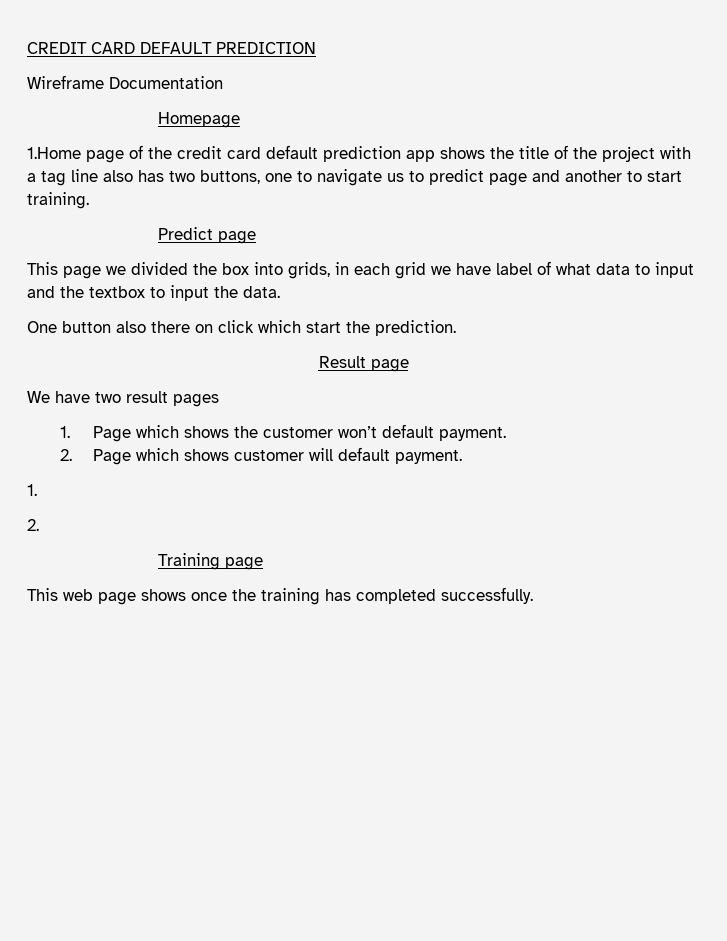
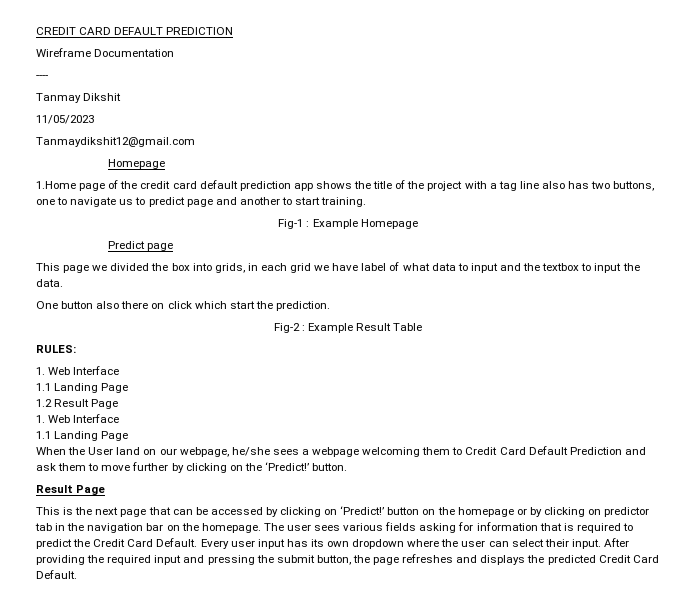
(223, 82) none -> [36,75,48,79] [36,93,122,103] [36,115,94,124] [36,137,195,147] // ---- // Tanmay Dikshit // 11/05/2023 // Tanmaydikshit12@gmail.com
(89, 200) none -> [278,219,418,229] // Fig-1 : Example Homepage
[318,356,409,372] [27,391,219,407] [59,424,506,442] [59,447,462,465] [27,484,37,496] [27,519,39,531] [158,553,264,570] [27,587,533,605] Result page // We have two result pages // 1. Page which shows the customer won’t default payment. // 2. Page which shows customer will default payment. // 1. // 2. // Training page // This web page shows once the training has completed successfully. -> [273,323,423,333] [36,345,76,353] [36,366,120,375] [36,383,129,393] [36,399,119,409] [36,414,120,423] [36,431,129,441] [36,446,646,457] [36,462,348,473] [36,485,106,495] [36,506,650,517] [35,522,633,533] [36,538,629,549] [36,554,659,565] [36,570,77,579] Fig-2 : Example Result Table // RULES: // 1. Web Interface // 1.1 Landing Page // 1.2 Result Page // 1. Web Interface // 1.1 Landing Page // When the User land on our webpage, he/she sees a webpage welcoming them to Credit Card Default Prediction and ask them to move further by clicking on the ‘Predict!’ button. // Result Page // This is the next page that can be accessed by clicking on ‘Predict!’ button on the homepage or by clicking on predictor tab in the navigation bar on the homepage. The user sees various fields asking for information that is required to predict the Credit Card Default. Every user input has its own dropdown where the user can select their input. After providing the required input and pressing the submit button, the page refreshes and displays the predicted Credit Card Default.

